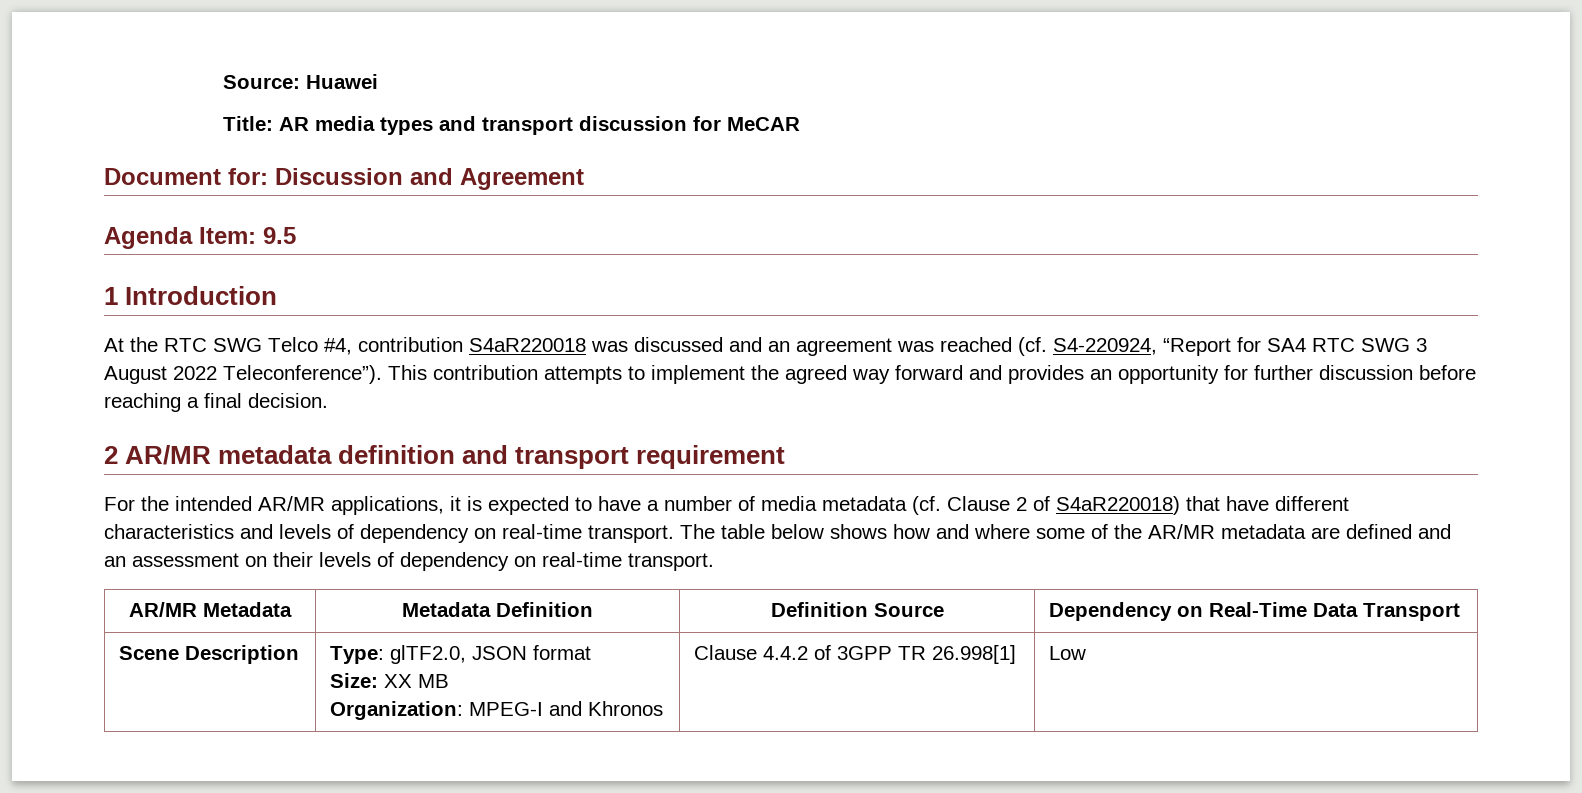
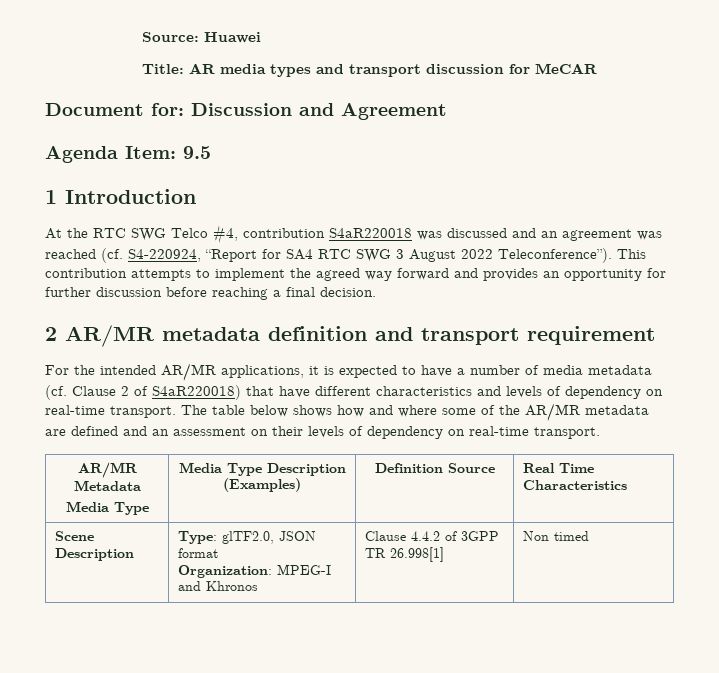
[401,602,593,617] [770,602,944,617] [1048,602,1460,621] | Metadata Definition | Definition Source | Dependency on Real-Time Data Transport -> [65,501,149,515] [178,462,346,476] [223,478,301,492] [374,463,495,473] [522,463,594,473] [522,480,627,490] // Media Type | Media Type Description (Examples) | Definition Source | Real Time Characteristics
[329,673,449,688] // Size: XX MB -> (218, 553) none
[1048,646,1086,660] Low -> [522,531,589,541] Non timed

